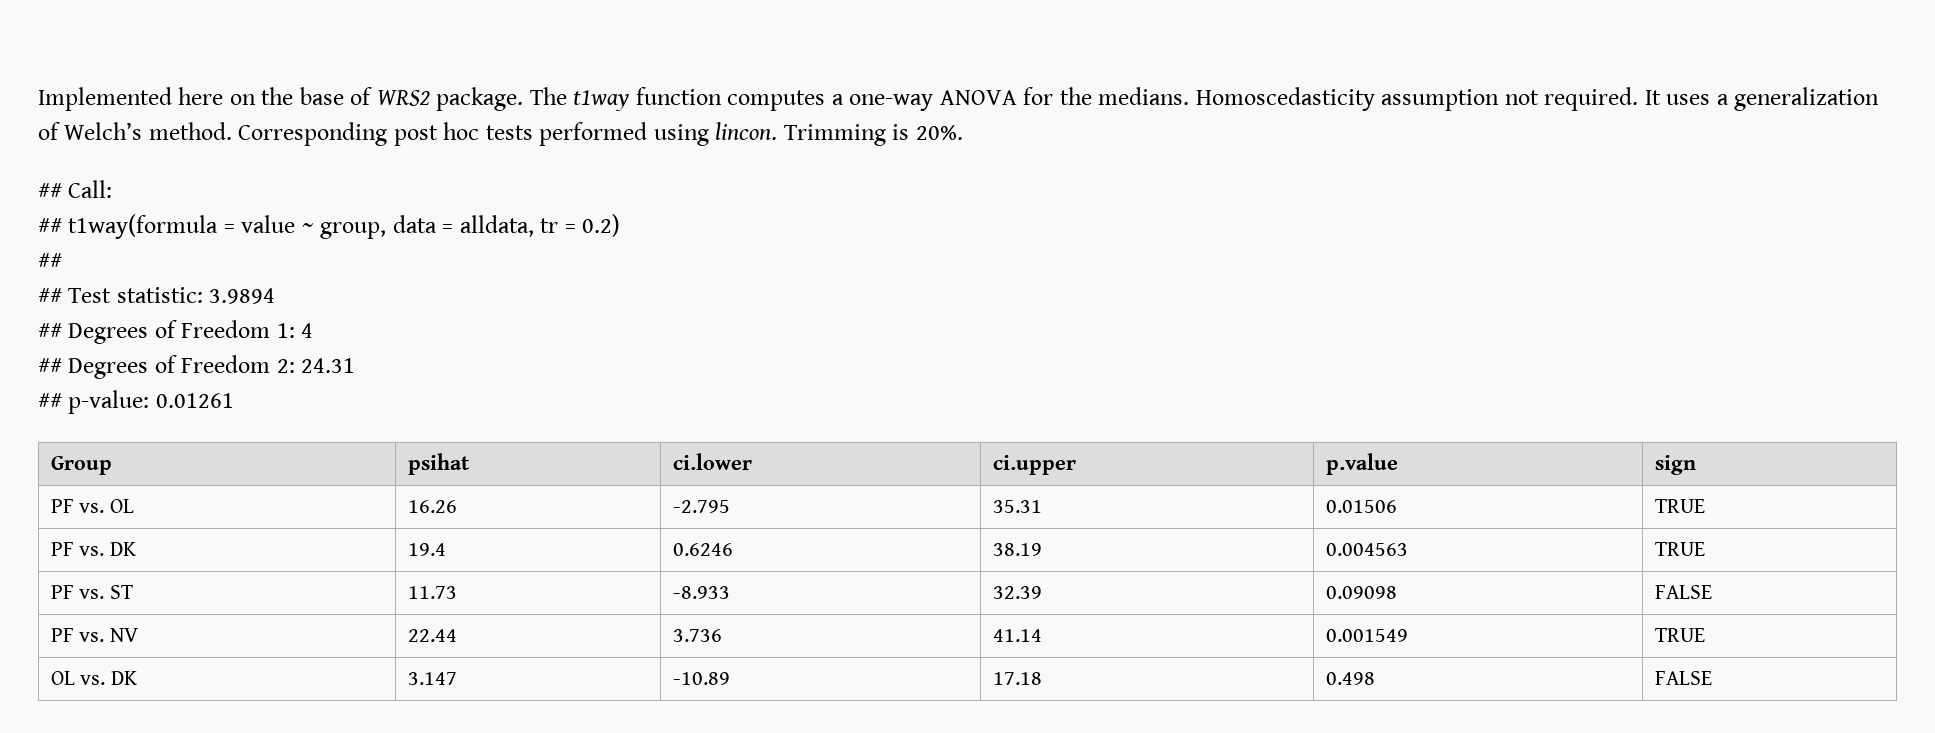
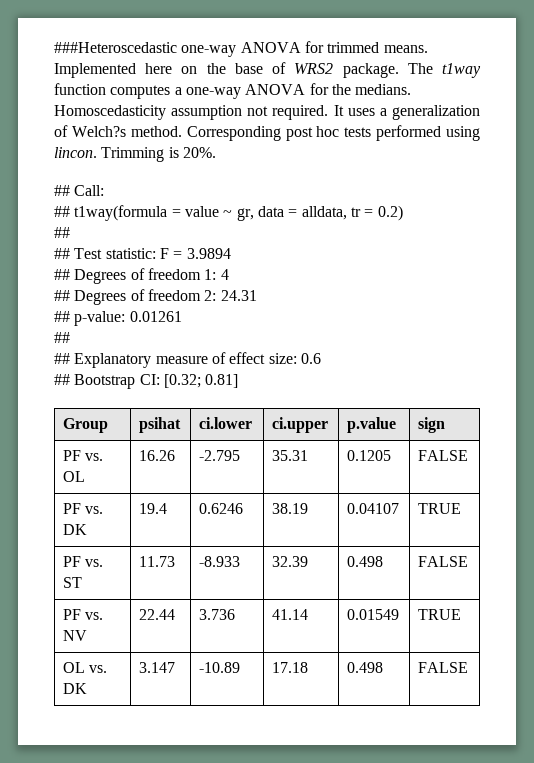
(38, 99) none -> [54,41,428,57] ###Heteroscedastic one-way ANOVA for trimmed means.
[64,122,143,140] Welch’s -> [71,126,126,137] Welch?s
[320,222,387,239] group, -> [236,208,254,221] gr,
(203, 295) none -> [159,248,183,259] F =
[181,320,271,338] Freedom -> [147,268,201,280] freedom
[181,355,271,373] Freedom -> [147,289,201,301] freedom
(234, 400) none -> [54,332,70,343] [54,352,321,368] [54,374,239,389] // ## // ## Explanatory measure of effect size: 0.6 // ## Bootstrap CI: [0.32; 0.81]
[1325,500,1397,513] [1654,499,1705,513] 0.01506 | TRUE -> [347,450,392,461] [418,450,469,461] 0.1205 | FALSE
[1325,543,1408,556] 0.004563 -> [347,503,400,514] 0.04107
[1325,586,1397,599] 0.09098 -> [347,556,384,567] 0.498
[1325,629,1408,642] 0.001549 -> [347,609,400,620] 0.01549

